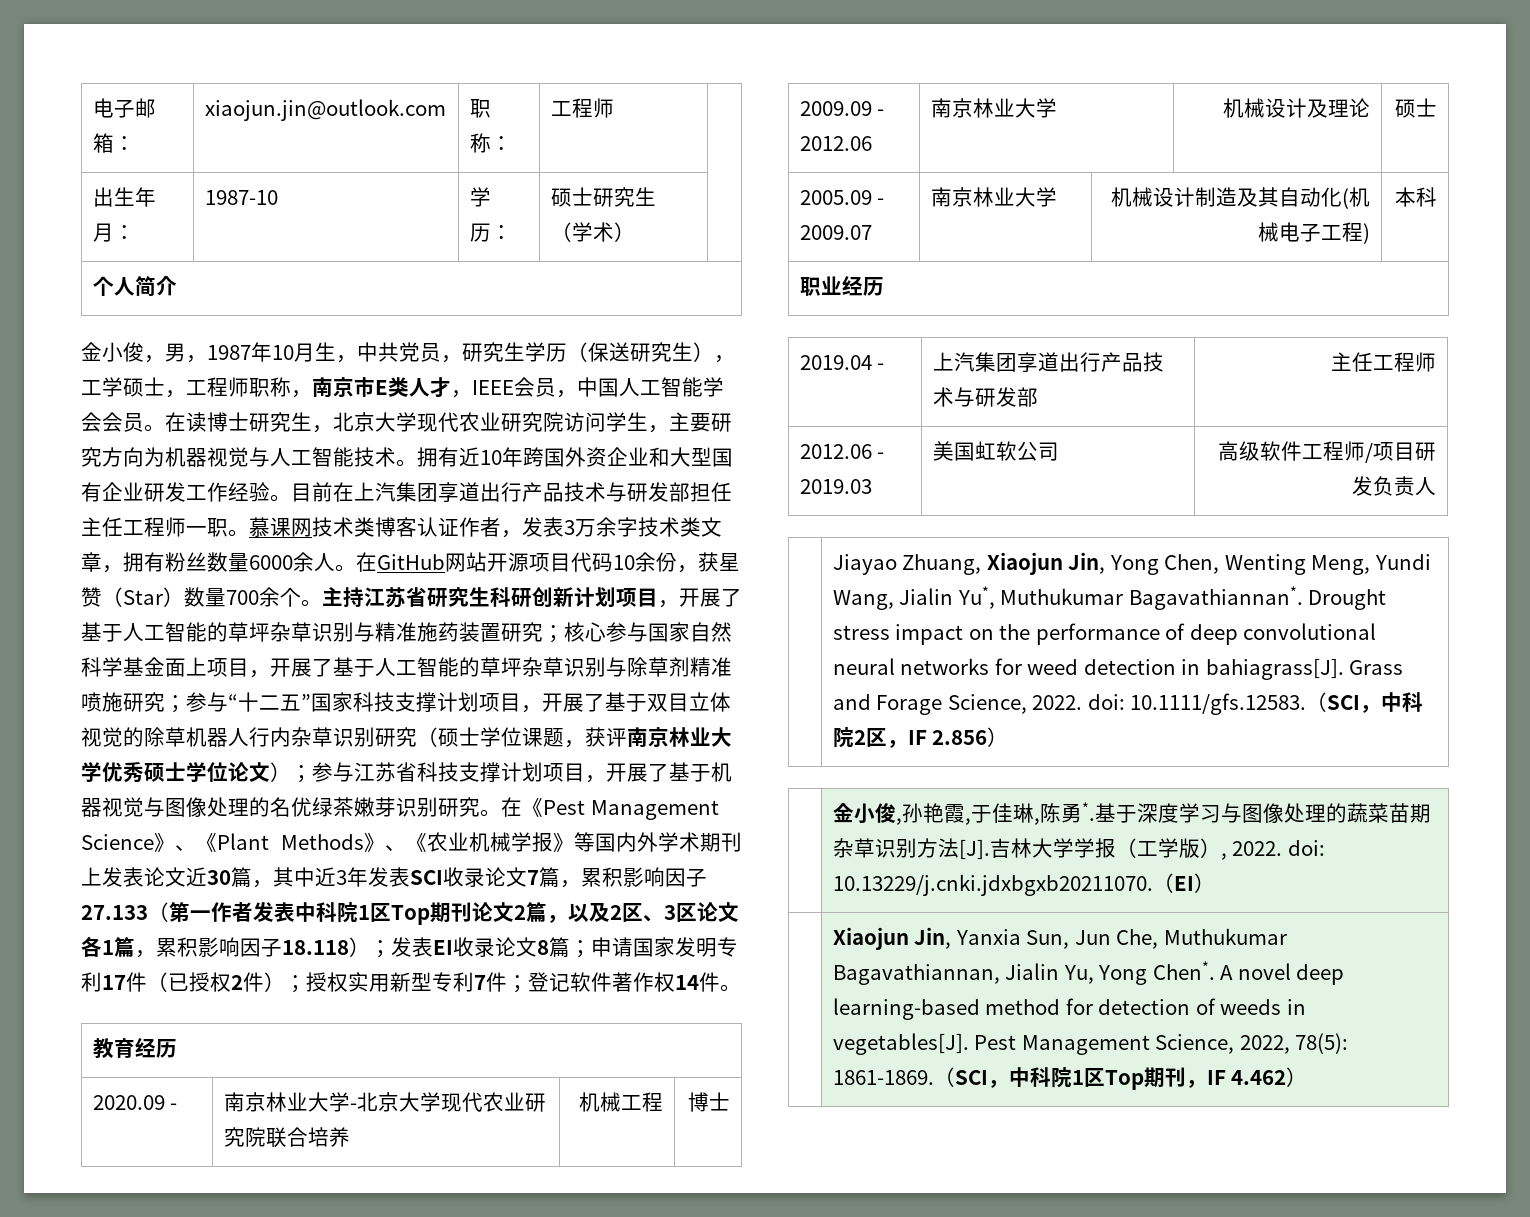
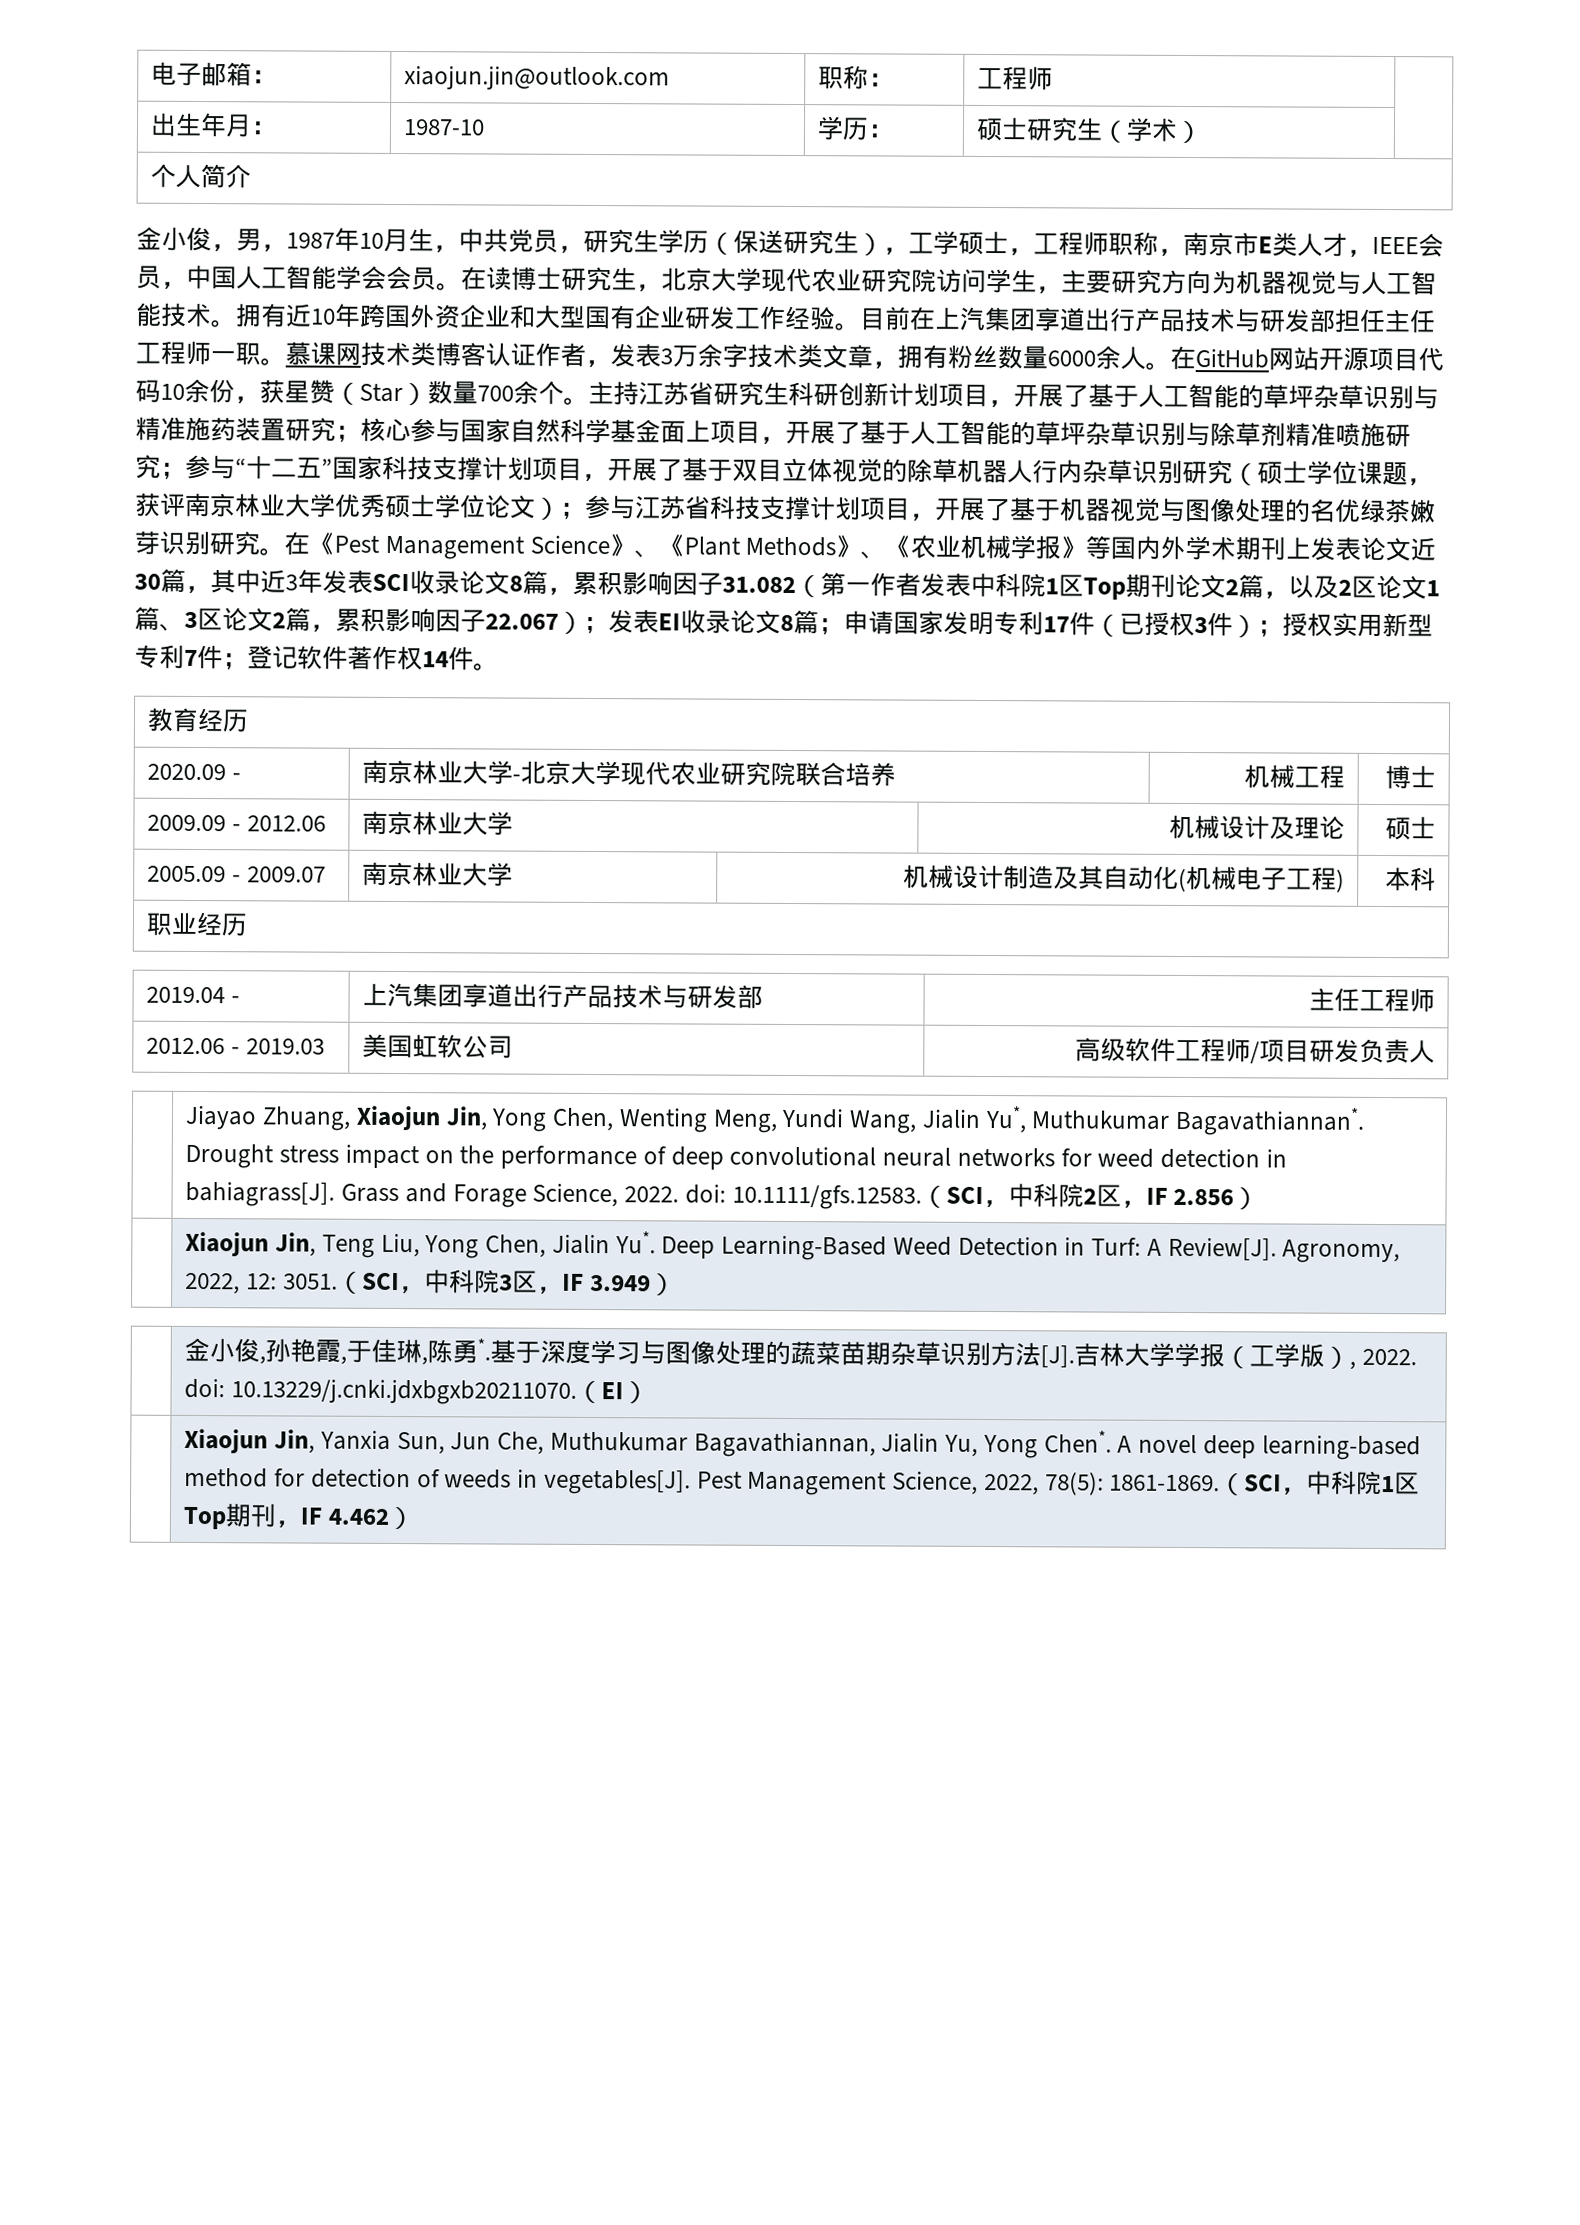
[527,867,707,888] [81,905,148,920] 7篇，累积影响因子27.133 -> [509,570,796,596] 8篇，累积影响因子31.082
(643, 912) none -> [1376,574,1440,600] [134,606,160,631] 论文1篇
[81,936,349,958] 各1篇，累积影响因子18.118 -> [272,607,559,633] 2篇，累积影响因子22.067
[231,975,243,990] 2 -> [1194,617,1208,634] 3
(1009, 737) none -> [185,1231,1401,1264] [185,1269,676,1296] // | Xiaojun Jin, Teng Liu, Yong Chen, Jialin Yu*. Deep Learning-Based Weed Detection in Turf: A Review[J]. Agronomy, 2022, 12: 3051.（SCI，中科院3区，IF 3.949）

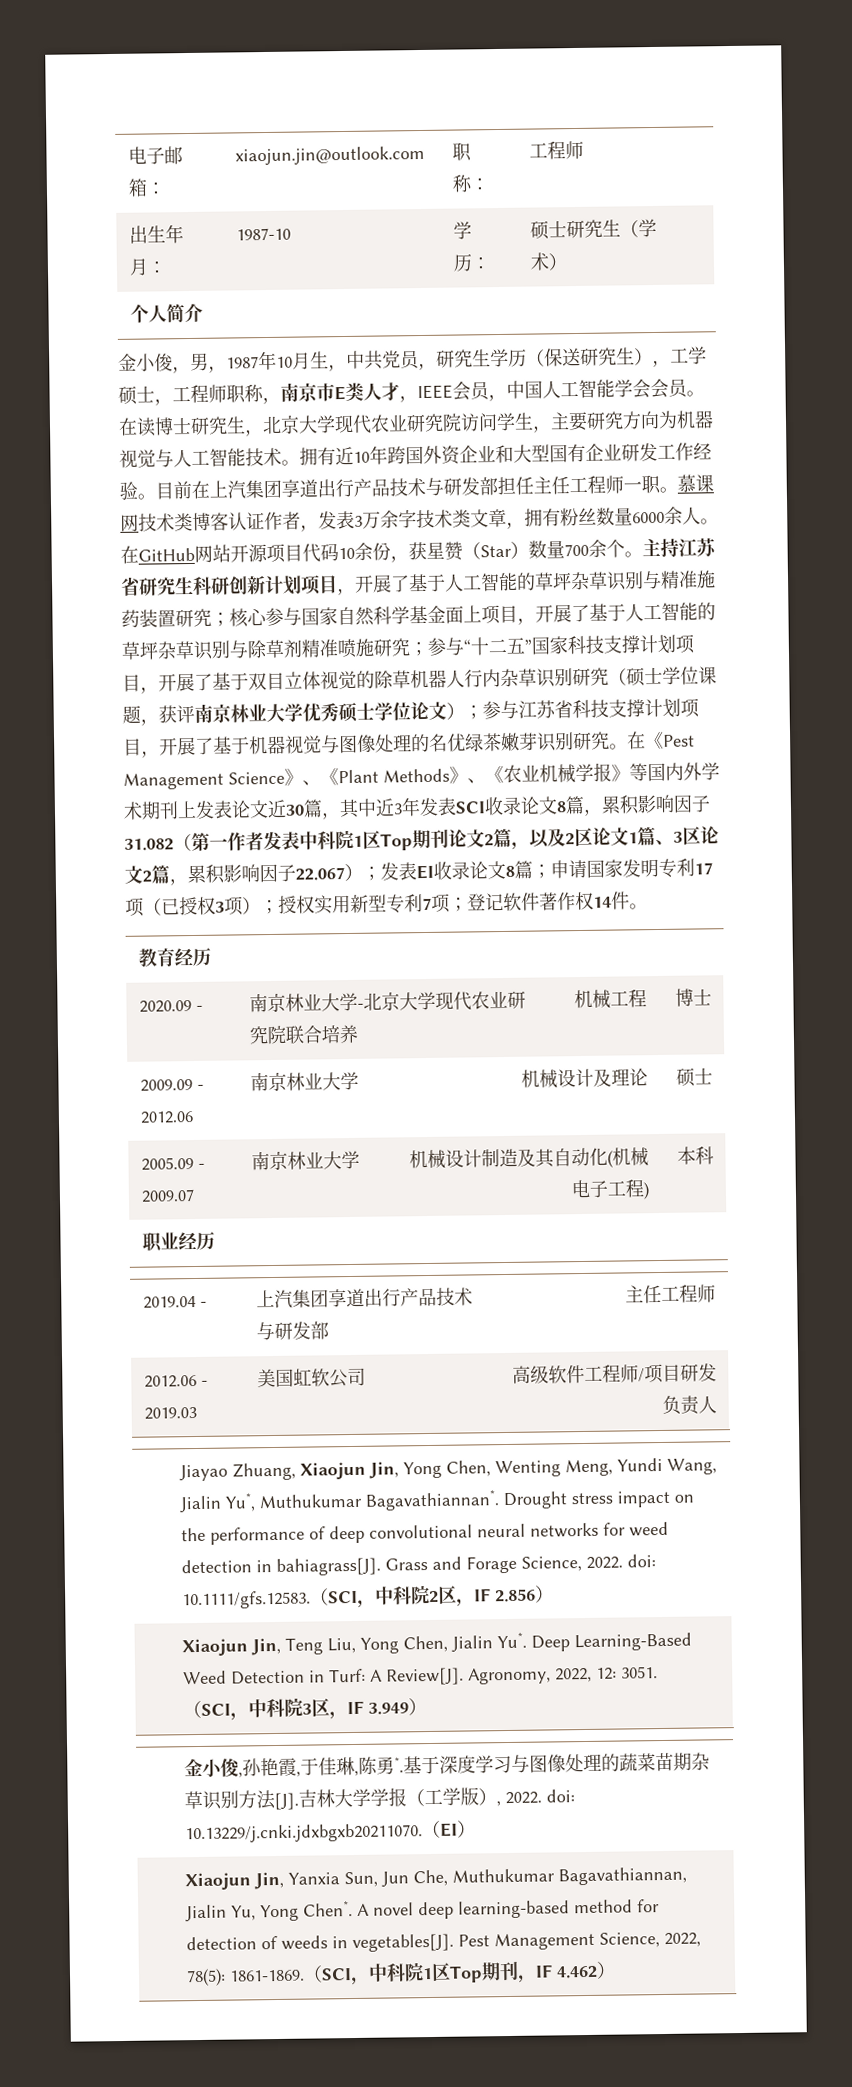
[1069,611,1095,636] 件 -> [125,897,145,917] 项
[1207,612,1233,637] 件 -> [224,896,244,916] 项
[197,644,223,670] 件 -> [431,893,451,913] 项

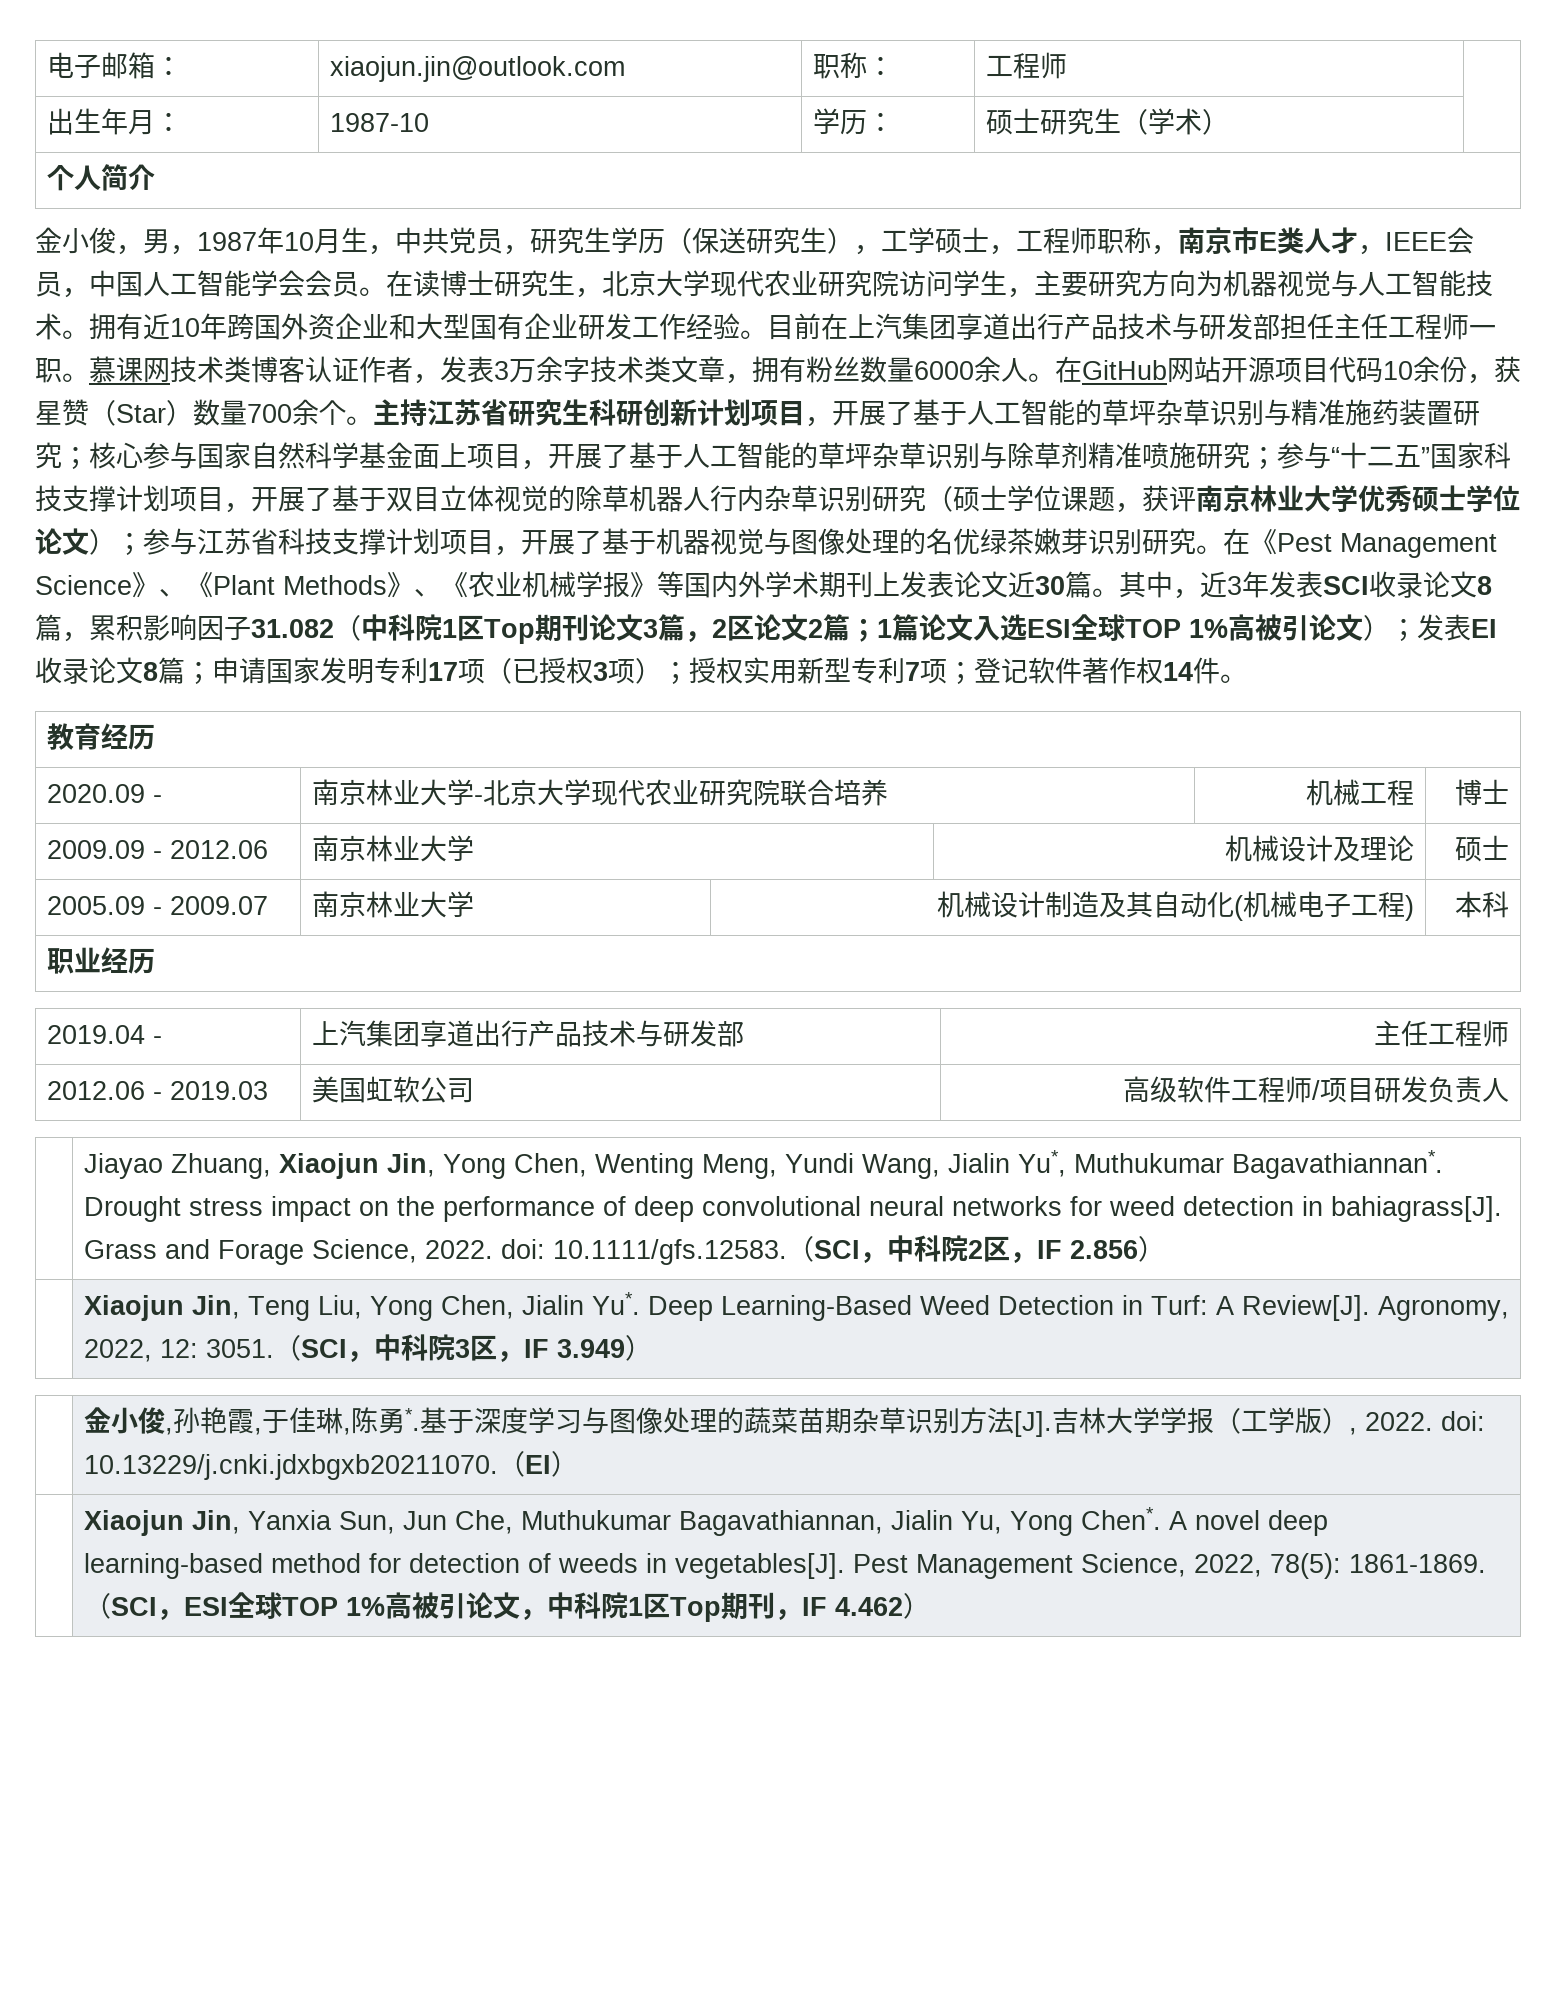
[322,798,377,820] ，其中 -> [1092,571,1200,599] 。其中，
[191,831,300,852] 第一作者发表 -> (361, 628) none
[484,826,719,850] [124,863,345,886] 2篇，以及2区论文1篇、3区论文2篇，累积影响因子22.067 -> [643,614,1363,642] 3篇，2区论文2篇；1篇论文入选ESI全球TOP 1%高被引论文
(371, 1981) none -> [183,1592,547,1620] ESI全球TOP 1%高被引论文，

